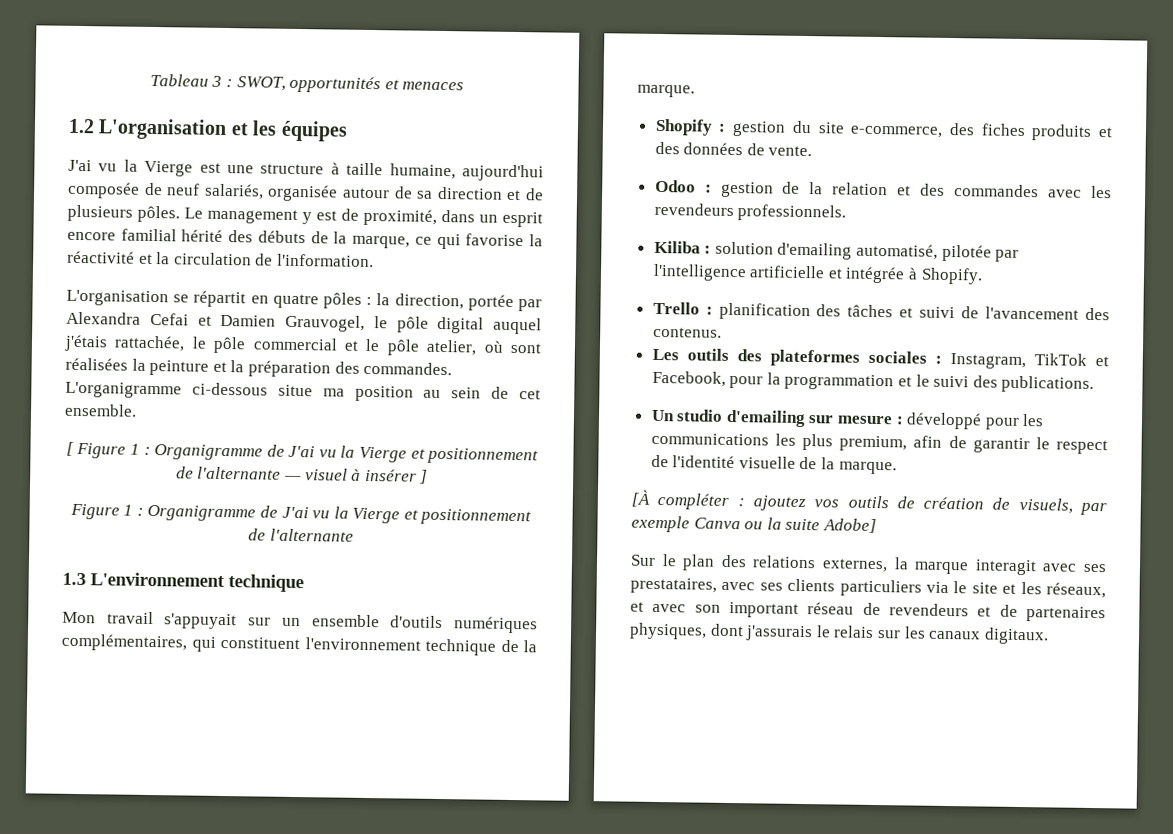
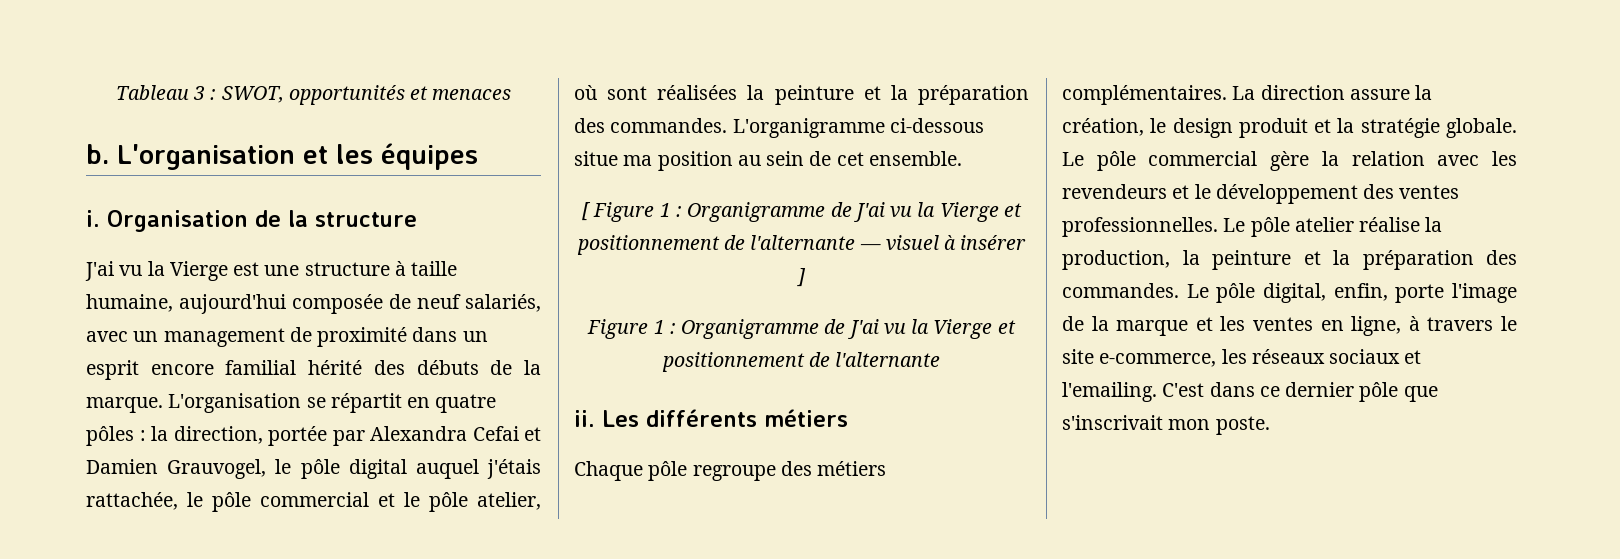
[68,118,95,134] 1.2 -> [86,144,109,164] b.
(348, 131) none -> [86,210,417,232] // i. Organisation de la structure
[267,184,545,202] [67,204,437,226] organisée autour de sa direction et de plusieurs pôles. Le management y est de proximité, -> [86,327,408,347] avec un management de proximité
[352,233,544,250] [67,250,374,268] marque, ce qui favorise la réactivité et la circulation de l'information. // -> [86,397,163,413] marque.
[62,572,304,593] [62,611,538,634] [61,633,537,656] [637,84,695,98] [654,118,1113,141] [654,141,813,157] [654,179,1112,199] [653,202,847,222] [653,240,1020,262] [652,263,983,285] [652,301,1110,321] [652,326,722,338] [651,348,1109,370] [651,370,1095,394] [650,409,1045,430] [650,432,1108,455] [650,454,897,475] [631,489,1107,516] [631,515,877,534] [630,554,1107,576] [630,577,1106,599] [630,601,1106,623] [629,622,1049,645] 1.3 L'environnement technique // Mon travail s'appuyait sur un ensemble d'outils numériques complémentaires, qui constituent l'environnement technique de la marque. // Shopify : gestion du site e-commerce, des fiches produits et des données de vente. // Odoo : gestion de la relation et des commandes avec les revendeurs professionnels. // Kiliba : solution d'emailing automatisé, pilotée par l'intelligence artificielle et intégrée à Shopify. // Trello : planification des tâches et suivi de l'avancement des contenus. // Les outils des plateformes sociales : Instagram, TikTok et Facebook, pour la programmation et le suivi des publications. // Un studio d'emailing sur mesure : développé pour les communications les plus premium, afin de garantir le respect de l'identité visuelle de la marque. // [À compléter : ajoutez vos outils de création de visuels, par exemple Canva ou la suite Adobe] // Sur le plan des relations externes, la marque interagit avec ses prestataires, avec ses clients particuliers via le site et les réseaux, et avec son important réseau de revendeurs et de partenaires physiques, dont j'assurais le relais sur les canaux digitaux. -> [574,409,848,427] [574,461,887,481] [1062,85,1433,105] [1062,118,1517,138] [1062,151,1517,171] [1062,184,1460,204] [1062,217,1443,237] [1062,250,1517,270] [1062,283,1517,303] [1062,316,1517,336] [1062,349,1422,367] [1062,382,1438,402] [1062,415,1270,435] ii. Les différents métiers // Chaque pôle regroupe des métiers complémentaires. La direction assure la création, le design produit et la stratégie globale. Le pôle commercial gère la relation avec les revendeurs et le développement des ventes professionnelles. Le pôle atelier réalise la production, la peinture et la préparation des commandes. Le pôle digital, enfin, porte l'image de la marque et les ventes en ligne, à travers le site e-commerce, les réseaux sociaux et l'emailing. C'est dans ce dernier pôle que s'inscrivait mon poste.

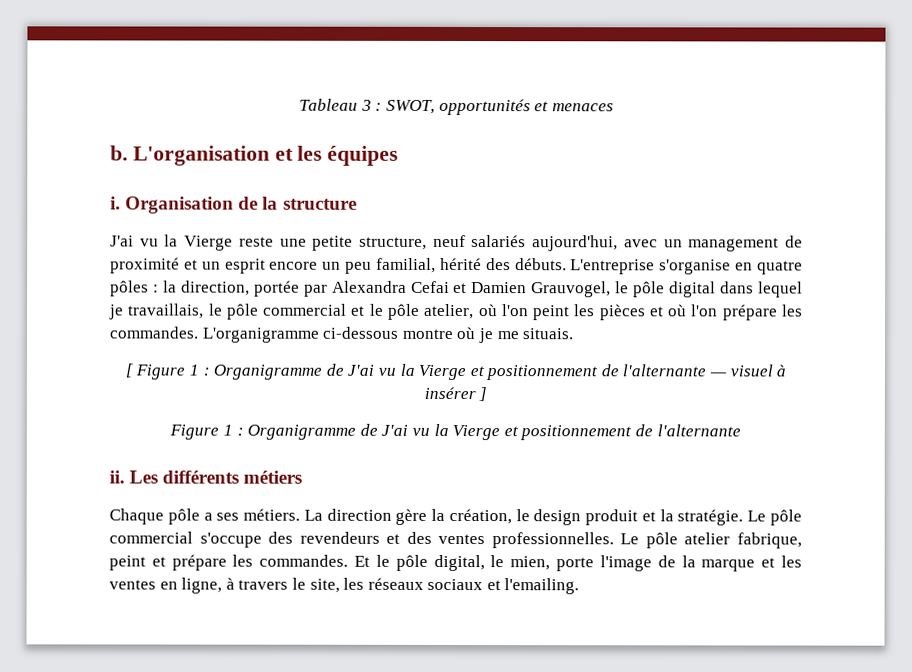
[233,261,458,276] [86,294,541,314] est une structure à taille humaine, aujourd'hui composée de neuf salariés, -> [238,234,619,252] reste une petite structure, neuf salariés aujourd'hui,
[412,327,458,342] dans -> [183,259,198,270] et
[225,360,541,375] [86,393,402,413] familial hérité des débuts de la marque. L'organisation se répartit -> [322,257,732,275] un peu familial, hérité des débuts. L'entreprise s'organise
[415,459,541,479] [86,492,178,510] auquel j'étais rattachée, -> [720,281,803,298] [109,303,205,320] dans lequel je travaillais,
[607,85,1029,105] [574,118,984,138] [574,151,962,171] sont réalisées la peinture et la préparation des commandes. L'organigramme ci-dessous situe ma position au sein de cet ensemble. -> [501,304,804,321] [109,326,575,344] l'on peint les pièces et où l'on prépare les commandes. L'organigramme ci-dessous montre où je me situais.
[692,461,887,481] [1062,85,1227,105] regroupe des métiers complémentaires. -> [203,508,301,521] a ses métiers.
[1349,89,1410,100] assure -> [395,508,428,525] gère
[1360,118,1517,138] stratégie globale. -> [677,509,744,526] stratégie.
[1270,151,1517,171] [1062,184,1358,204] gère la relation avec les revendeurs et le développement -> [199,531,401,548] s'occupe des revendeurs et
[1359,217,1443,232] [1062,250,1517,270] [1062,283,1388,303] réalise la production, la peinture et la préparation des commandes. Le pôle digital, enfin, -> [737,532,802,549] [109,554,551,572] fabrique, peint et prépare les commandes. Et le pôle digital, le mien,
[1062,349,1217,367] site e-commerce, -> [309,578,340,593] site,
[1162,382,1438,402] [1062,415,1270,435] C'est dans ce dernier pôle que s'inscrivait mon poste. -> (580, 586) none

